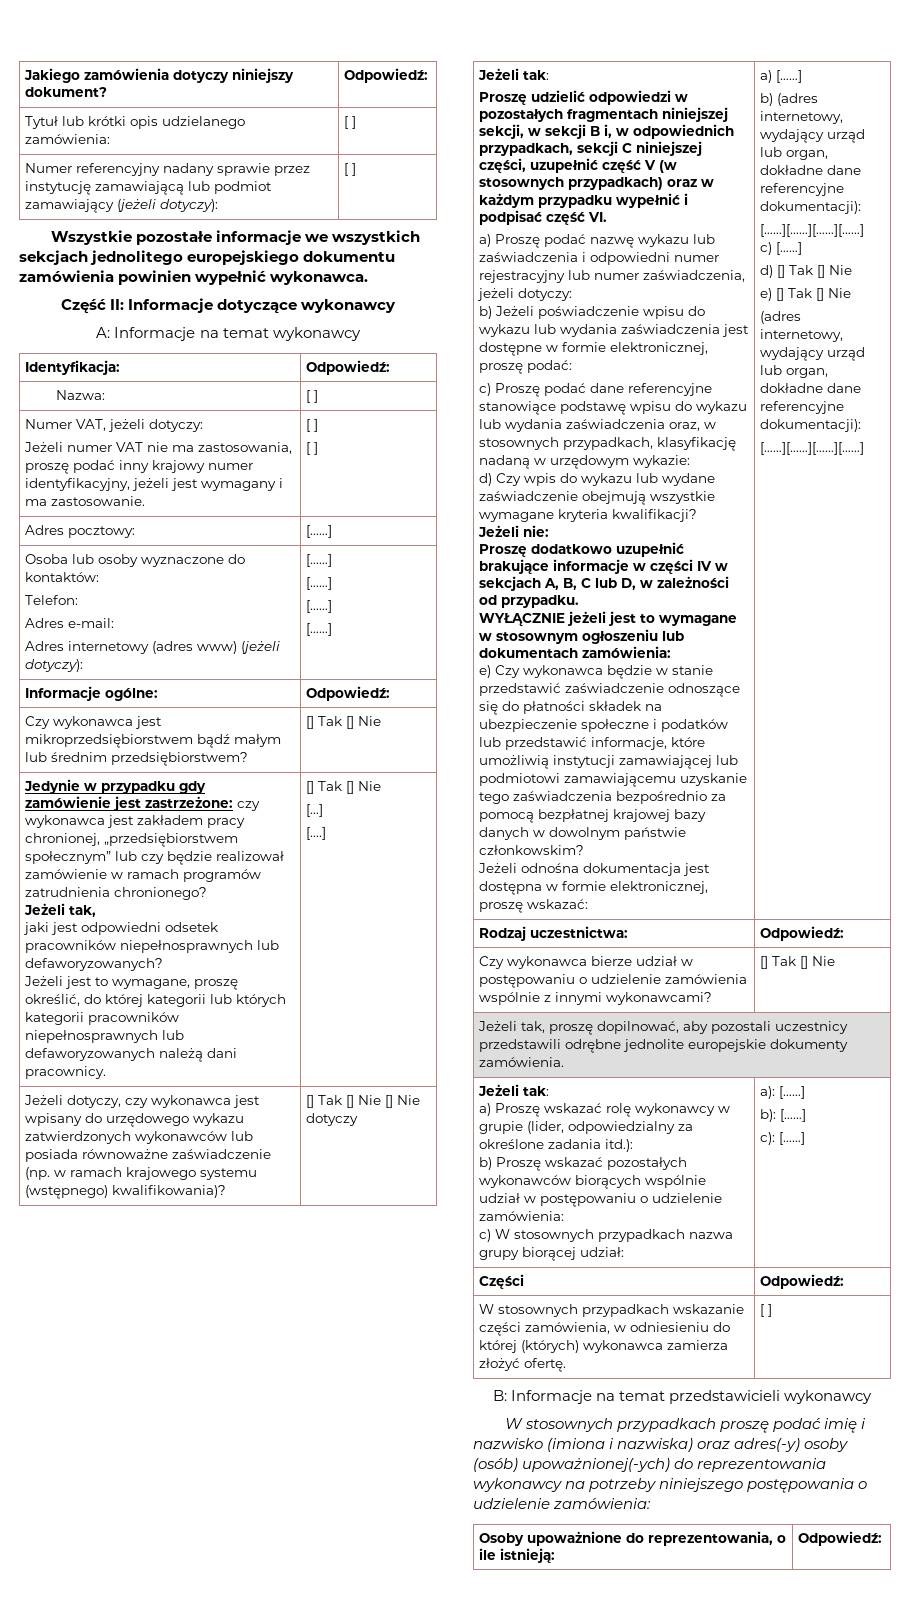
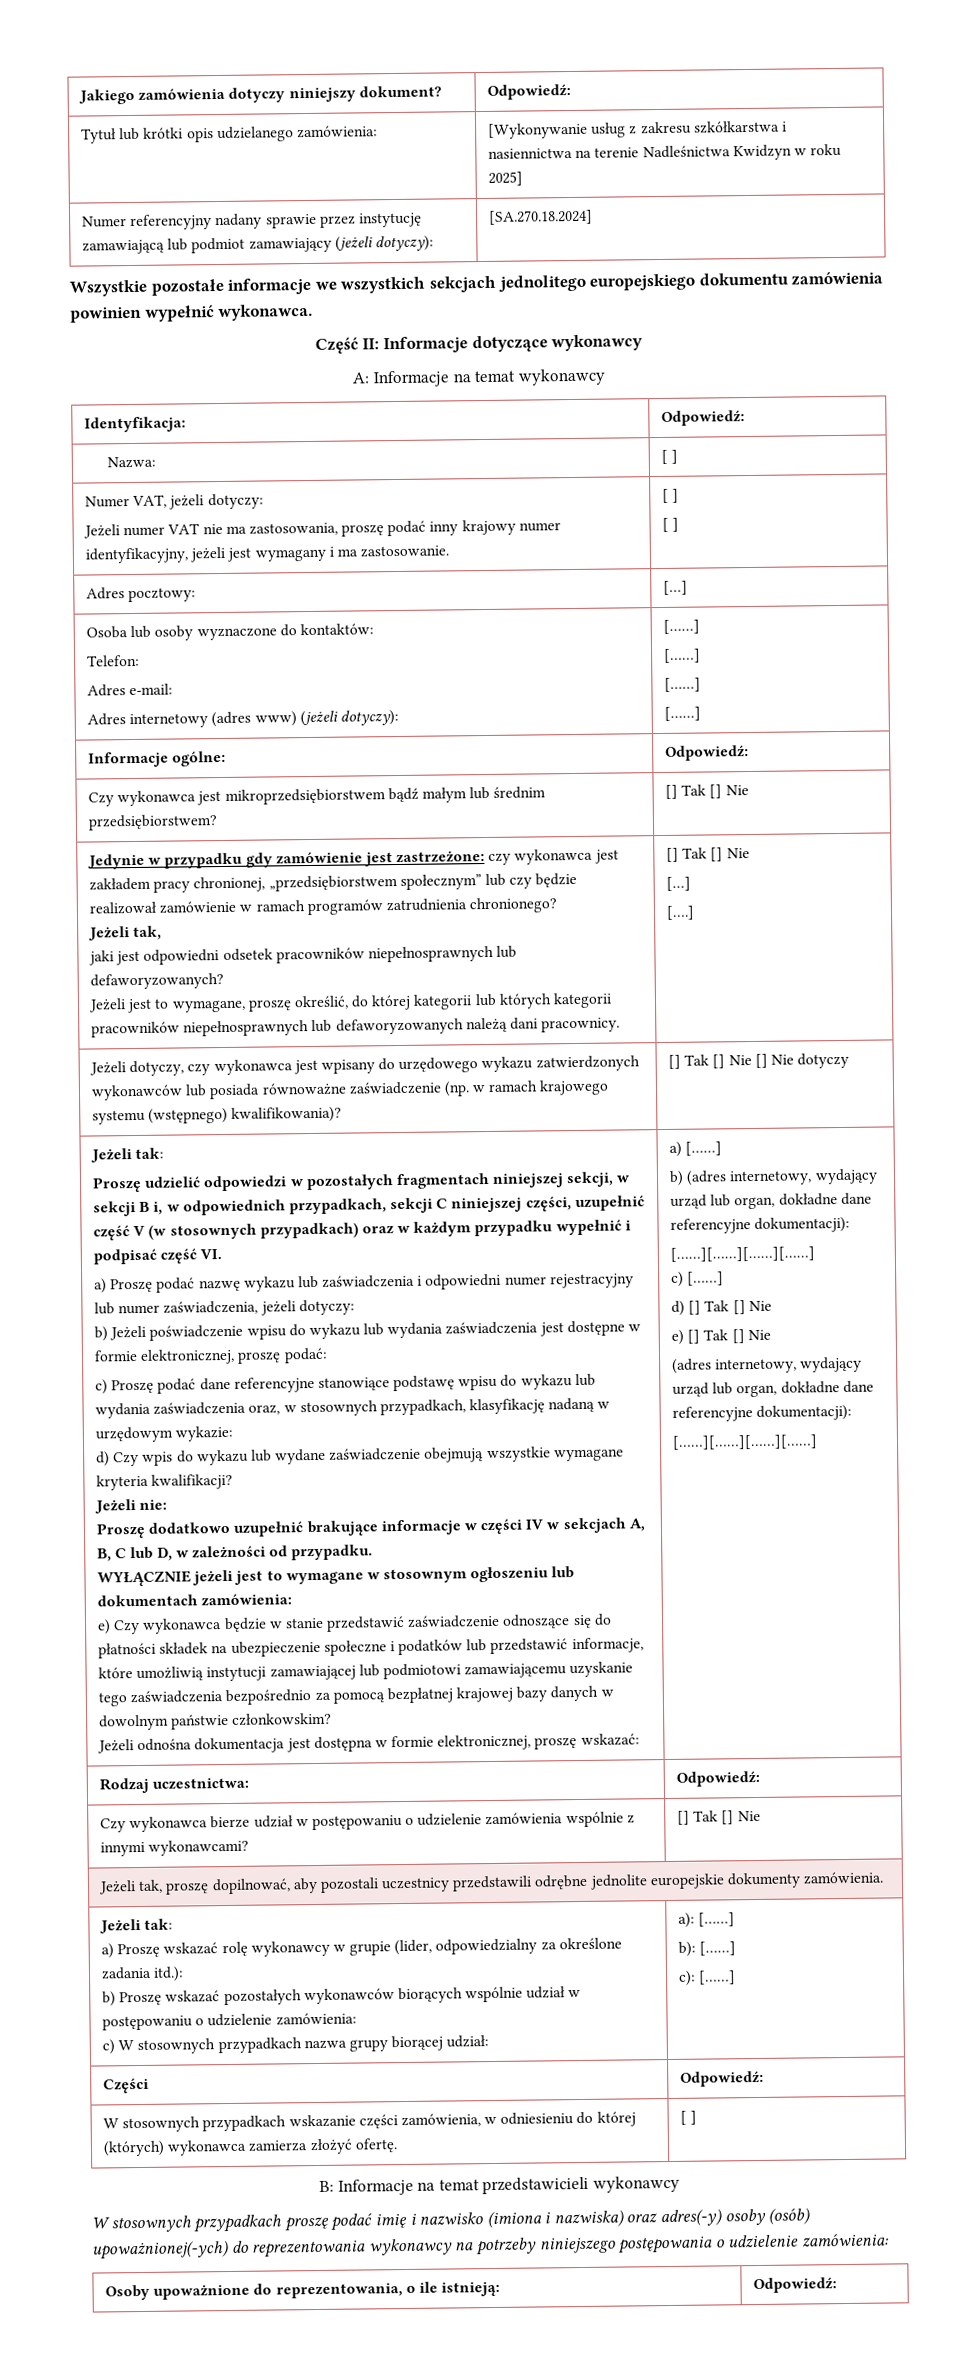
[344,116,357,129] [ ] -> [487,120,787,139] [487,143,843,161] [487,171,523,186] [Wykonywanie usług z zakresu szkółkarstwa i nasiennictwa na terenie Nadleśnictwa Kwidzyn w roku 2025]
[344,163,357,176] [ ] -> [488,209,593,225] [SA.270.18.2024]
[306,525,333,538] [……] -> [662,580,688,595] […]

